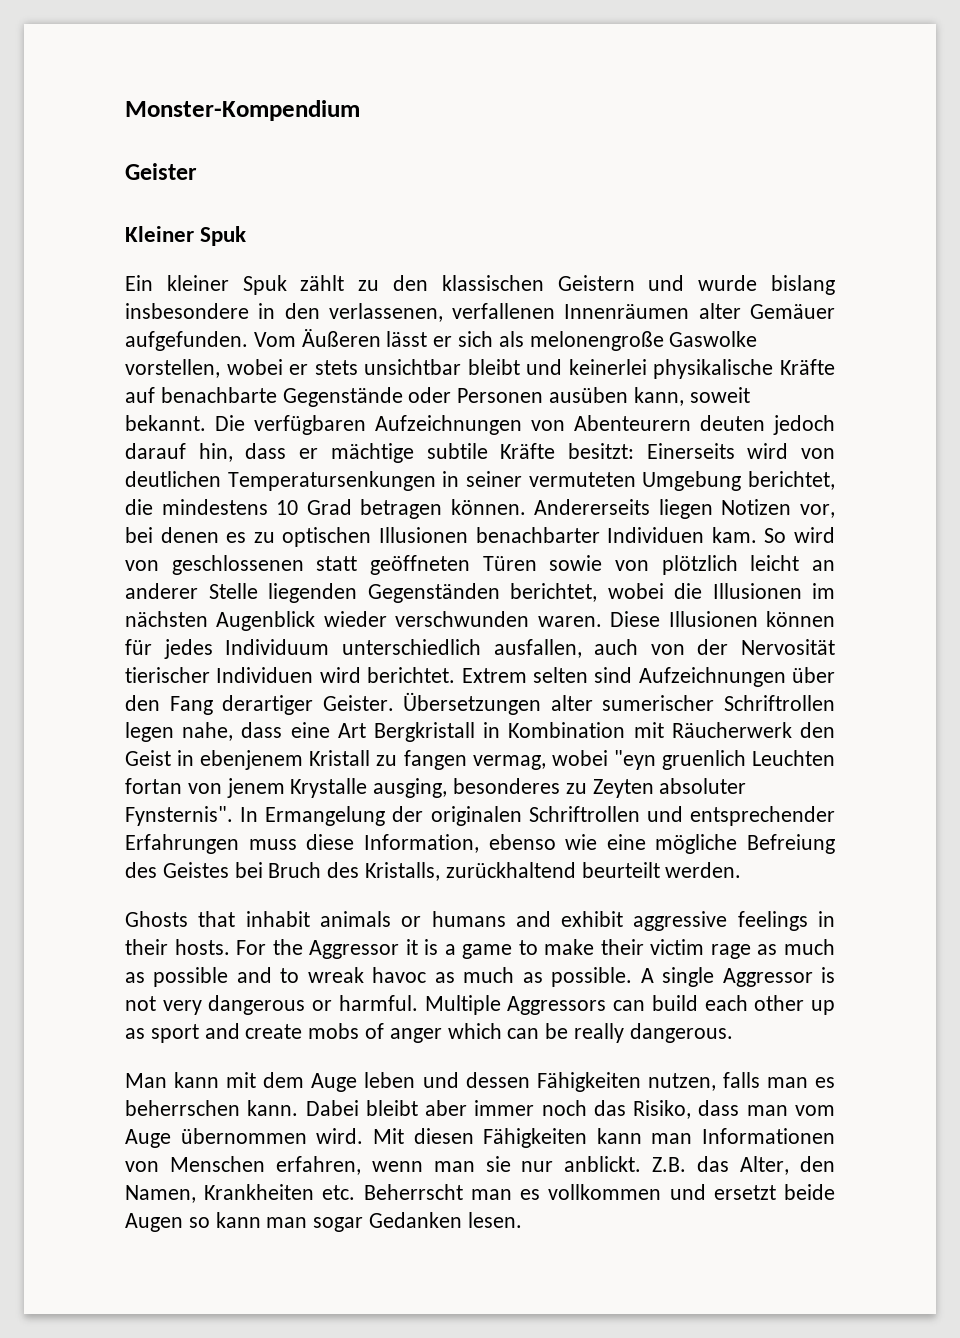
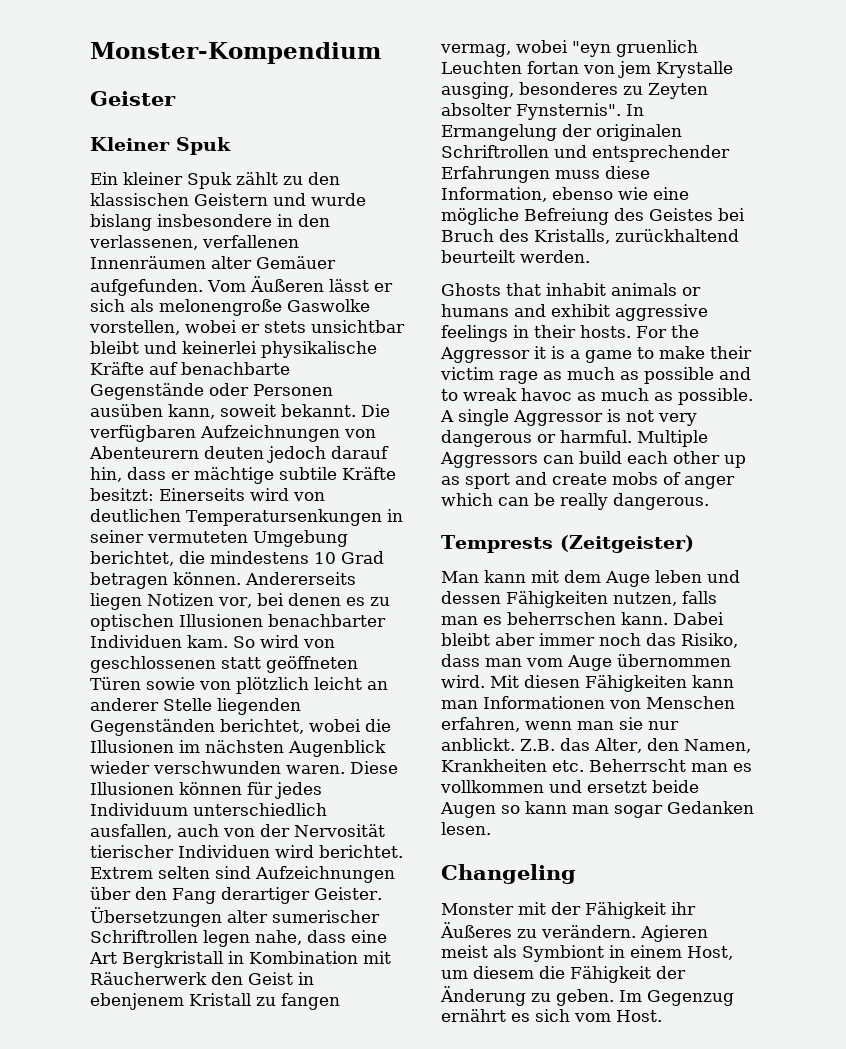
[226,778,285,798] jenem -> [618,61,651,78] jem
[659,778,747,794] absoluter -> [441,103,512,116] absolter
(733, 1033) none -> [441,535,694,553] // Temprests (Zeitgeister)
(522, 1220) none -> [441,864,576,884] [441,902,696,919] [440,922,708,942] [441,945,733,962] [441,966,686,983] [440,986,734,1006] [441,1009,662,1022] // Changeling // Monster mit der Fähigkeit ihr Äußeres zu verändern. Agieren meist als Symbiont in einem Host, um diesem die Fähigkeit der Änderung zu geben. Im Gegenzug ernährt es sich vom Host.

